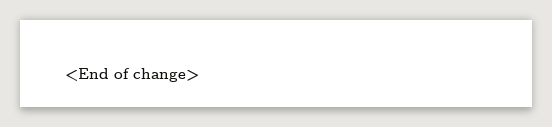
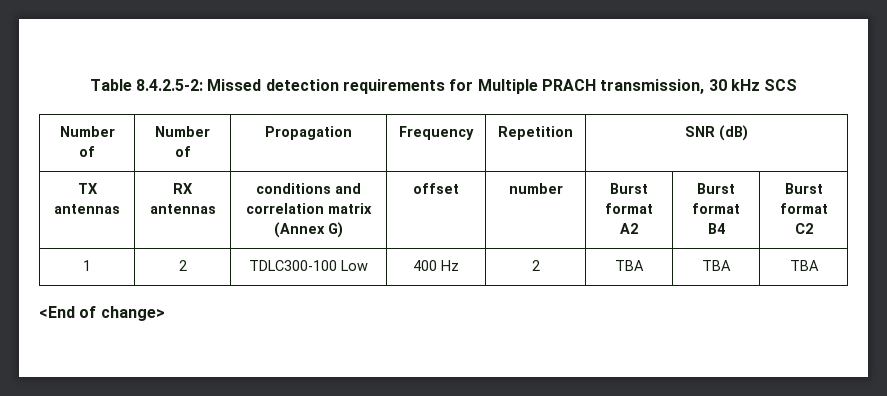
(65, 74) none -> [89,79,798,94] [59,126,115,137] [79,146,95,157] [155,126,210,137] [174,146,191,157] [265,126,352,140] [399,126,474,140] [498,126,573,140] [685,125,748,141] [77,183,98,194] [54,204,120,214] [173,183,193,194] [149,204,216,214] [256,183,361,194] [246,203,372,214] [274,222,343,238] [413,183,459,194] [508,183,563,194] [610,183,648,194] [605,203,653,214] [620,223,638,234] [697,183,735,194] [692,203,740,214] [707,223,725,234] [784,183,823,194] [779,203,828,214] [794,223,813,234] [83,260,91,271] [178,260,187,271] [249,260,368,271] [413,260,459,271] [531,260,540,271] [615,260,644,271] [702,260,731,271] [789,260,819,271] Table 8.4.2.5-2: Missed detection requirements for Multiple PRACH transmission, 30 kHz SCS // Number of | Number of | Propagation | Frequency | Repetition | SNR (dB) // TX antennas | RX antennas | conditions and correlation matrix (Annex G) | offset | number | Burst format A2 | Burst format B4 | Burst format C2 // 1 | 2 | TDLC300-100 Low | 400 Hz | 2 | TBA | TBA | TBA //

